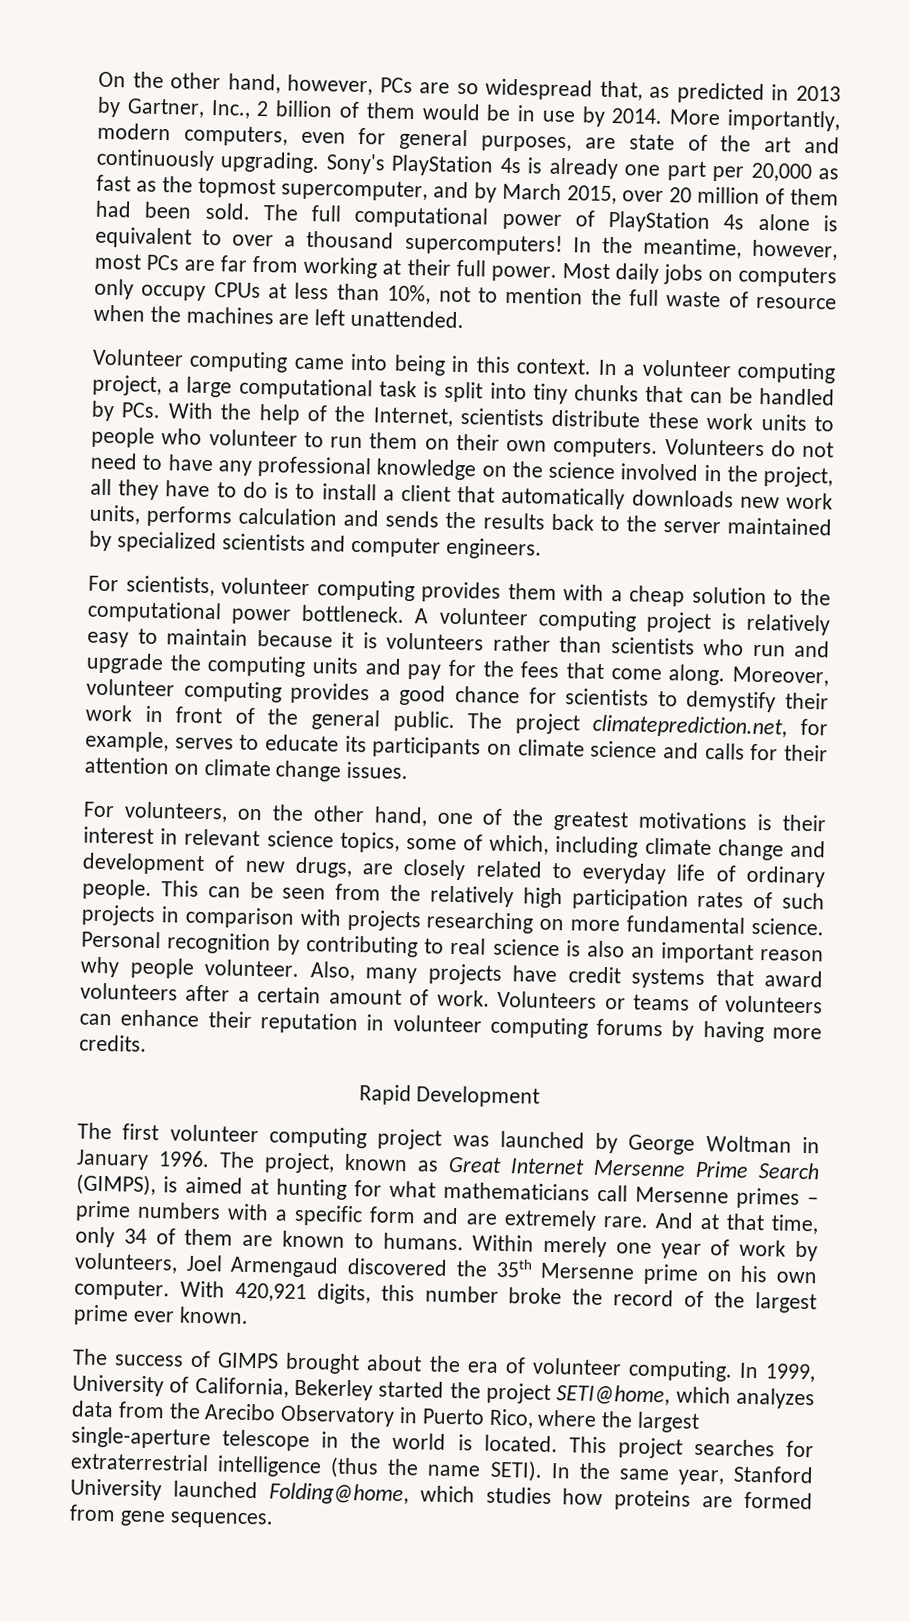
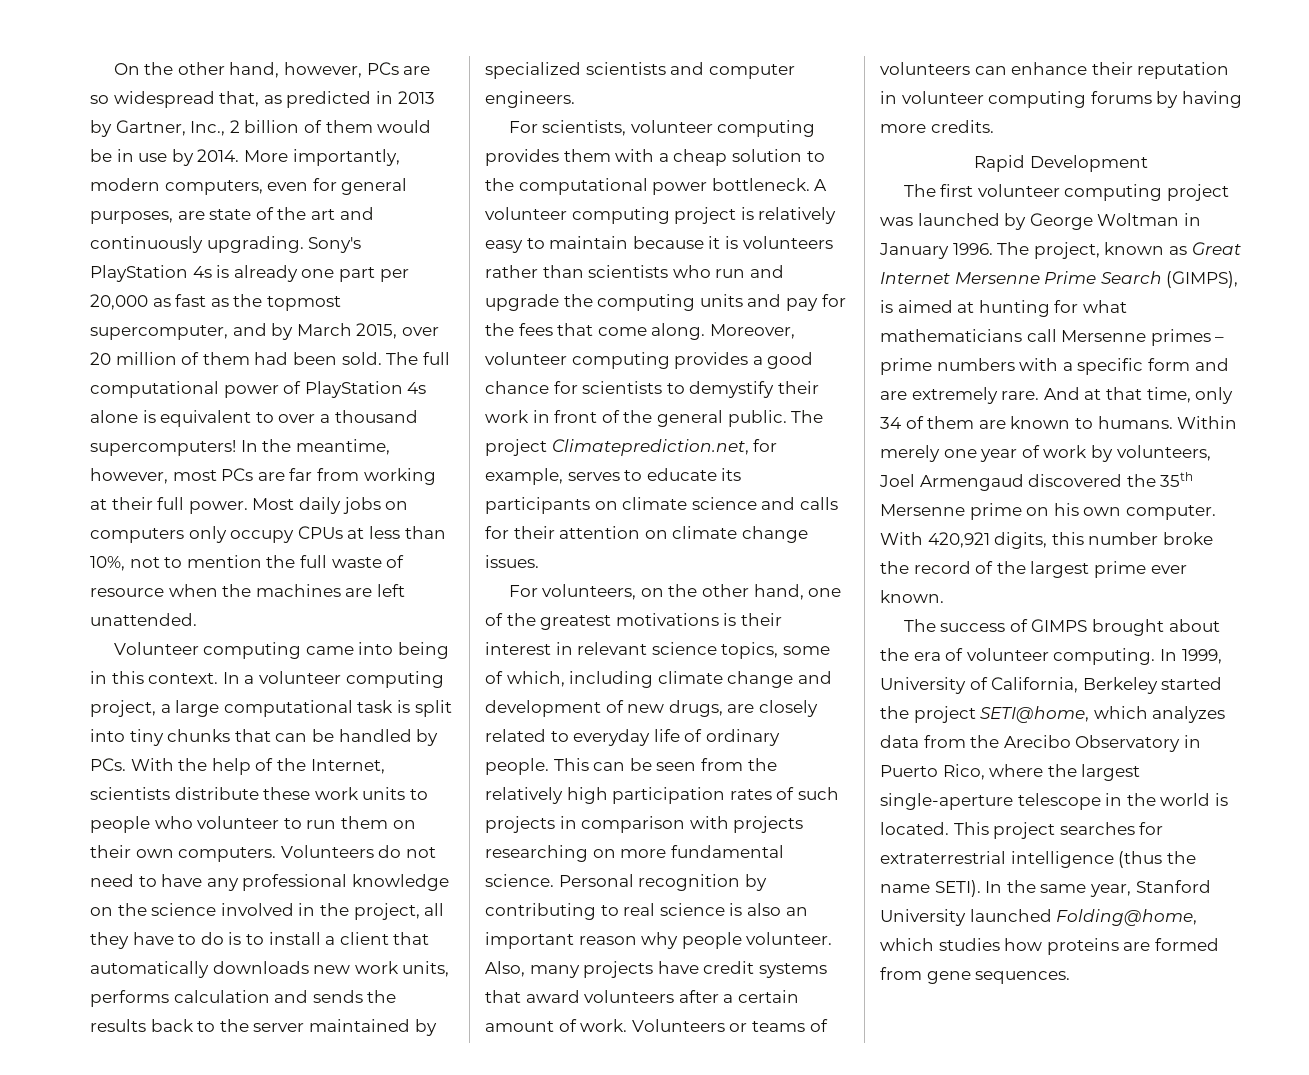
[592,714,788,739] climateprediction.net, -> [551,439,749,456] Climateprediction.net,
[294,1378,373,1401] Bekerley -> [1082,677,1158,694] Berkeley

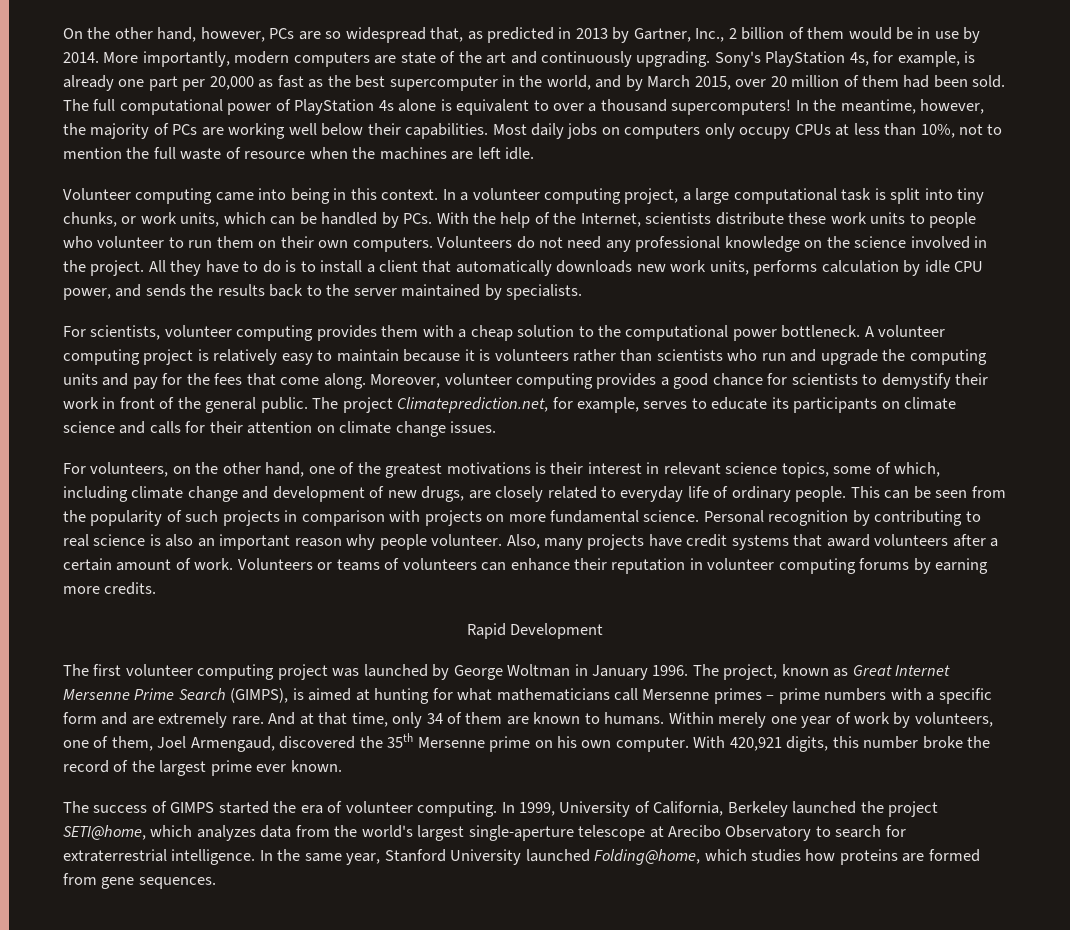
[164,178,408,195] [90,211,173,224] computers, even for general purposes, -> [293,52,370,67] computers
[192,266,212,278] 4s -> [849,51,960,67] 4s, for example,
[266,296,341,311] [90,325,228,340] topmost supercomputer, -> [355,75,591,91] best supercomputer in the world,
[172,468,436,485] [90,497,248,514] most PCs are far from working at their full power. -> [63,123,489,139] the majority of PCs are working well below their capabilities.
[90,613,197,626] unattended. -> [505,147,535,160] idle.
[167,729,271,742] chunks that -> [63,212,266,227] chunks, or work units, which
[138,874,203,887] to have -> (602, 242) none
[353,903,445,920] project, all -> [90,260,166,276] project. All
(270, 996) none -> [903,260,984,276] [63,288,111,300] by idle CPU power,
[485,62,795,79] [485,91,575,108] specialized scientists and computer engineers. -> [506,284,583,300] specialists.
[485,787,772,804] relatively high participation rates -> [90,510,163,526] popularity
[485,845,588,862] researching -> (482, 518) none
[1181,91,1242,108] having -> [935,558,989,574] earning
[879,474,1024,491] Joel Armengaud -> [63,736,275,752] one of them, Joel Armengaud,
[1092,619,1220,636] brought about -> [218,801,269,814] started
[1161,677,1223,690] started -> [792,801,857,814] launched
[1003,735,1201,752] [880,764,1141,781] [880,793,1228,810] [880,822,1164,839] [880,851,1196,868] [880,880,981,897] Arecibo Observatory in Puerto Rico, where the largest single-aperture telescope in the world is located. This project searches for extraterrestrial intelligence (thus the name SETI). -> [361,825,906,841] [63,849,256,865] world's largest single-aperture telescope at Arecibo Observatory to search for extraterrestrial intelligence.

